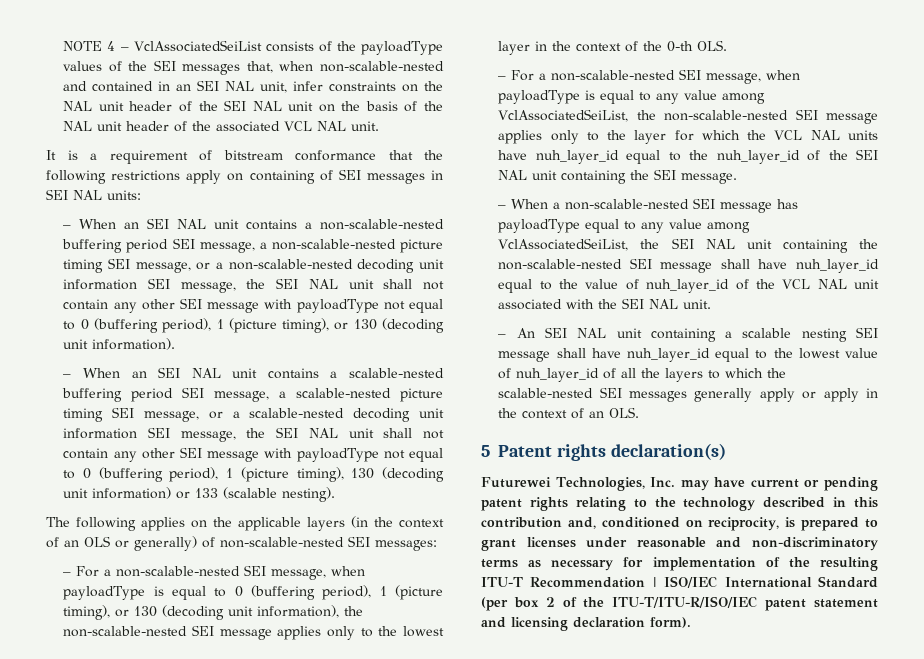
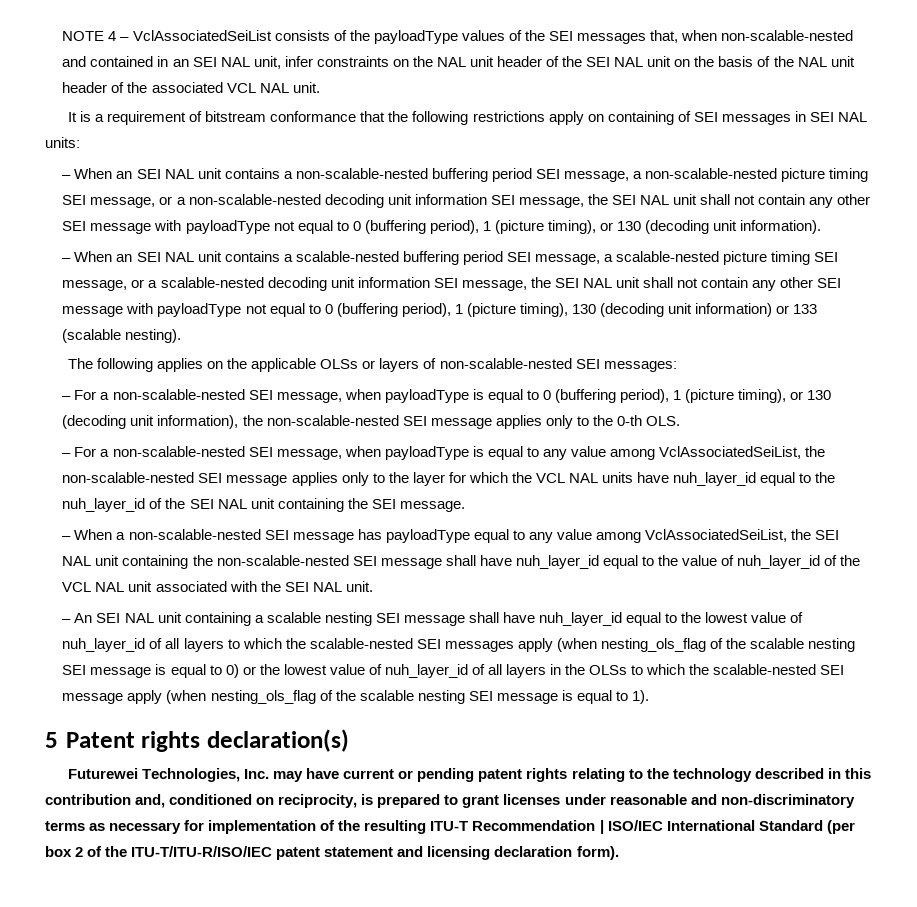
[307,516,444,531] [46,536,197,551] layers (in the context of an OLS or generally) -> [320,358,420,372] OLSs or layers
[403,626,444,637] [498,41,663,55] lowest layer in the context of the -> (613, 420) none
[641,368,661,378] the -> (180, 643) none
[694,388,878,402] [498,407,640,419] generally apply or apply in the context of an OLS. -> [517,638,856,652] [62,664,845,678] [62,690,650,704] apply (when nesting_ols_flag of the scalable nesting SEI message is equal to 0) or the lowest value of nuh_layer_id of all layers in the OLSs to which the scalable-nested SEI message apply (when nesting_ols_flag of the scalable nesting SEI message is equal to 1).

